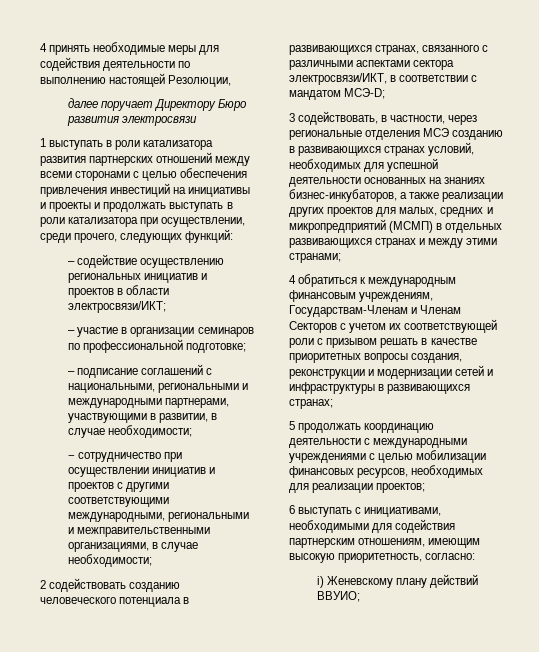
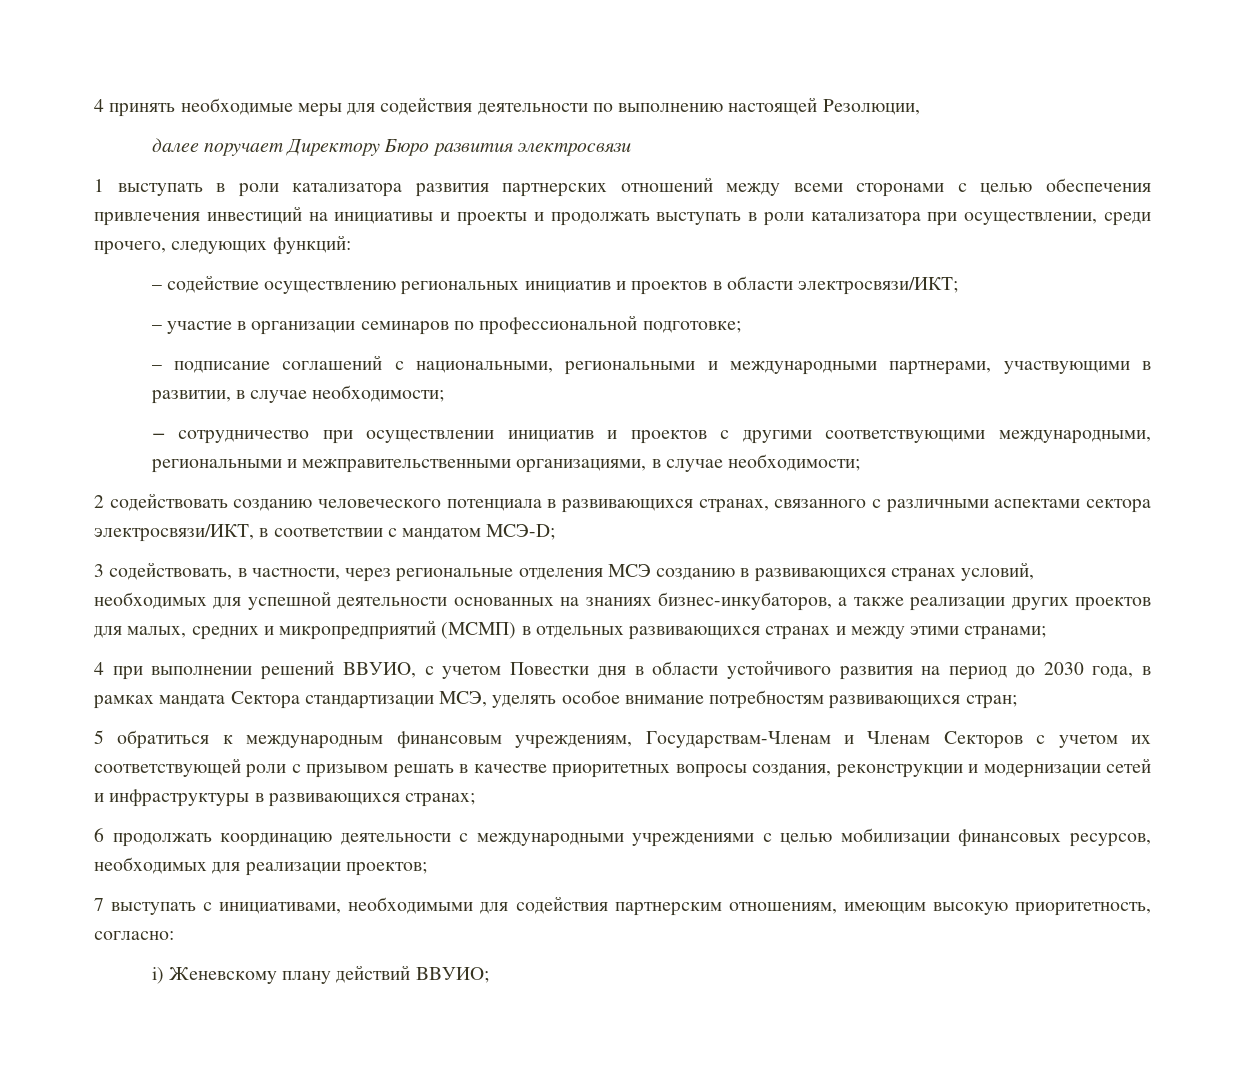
(296, 279) none -> [112,660,1151,680] [93,690,1017,709] [94,730,104,744] при выполнении решений ВВУИО, с учетом Повестки дня в области устойчивого развития на период до 2030 года, в рамках мандата Сектора стандартизации МСЭ, уделять особое внимание потребностям развивающихся стран; // 5
[289,421,295,430] 5 -> [94,828,104,842] 6
[289,505,295,514] 6 -> [94,898,104,911] 7

